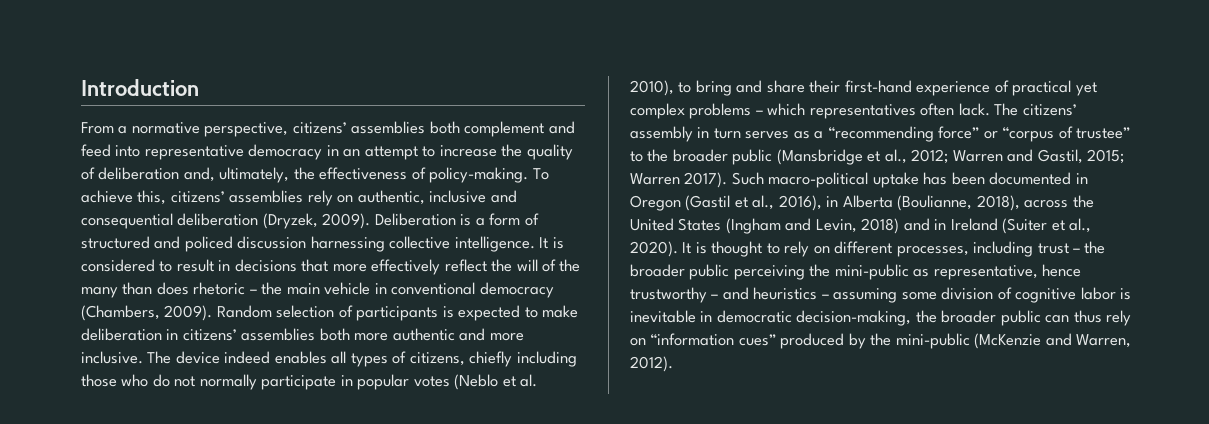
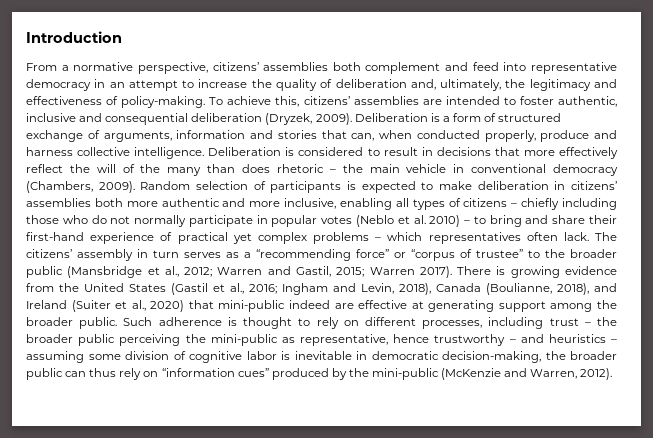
(315, 173) none -> [529,79,617,91] legitimacy and
[307,190,354,206] rely on -> [422,96,554,105] are intended to foster
[154,236,385,252] and policed discussion harnessing -> [26,130,617,142] [26,147,73,156] exchange of arguments, information and stories that can, when conducted properly, produce and harness
[539,237,549,249] It -> [208,147,282,156] Deliberation
[81,351,327,364] inclusive. The device indeed enables -> [284,198,392,210] inclusive, enabling
[409,352,465,366] citizens, -> [463,198,518,207] citizens –
[630,80,674,96] 2010), -> [429,215,471,227] 2010) –
[731,172,1088,188] [630,195,1094,211] [630,218,1092,234] [630,241,692,257] Such macro-political uptake has been documented in Oregon (Gastil et al., 2016), in Alberta (Boulianne, 2018), across the United States (Ingham and Levin, 2018) and in Ireland (Suiter et al., 2020). It -> [457,266,617,278] [26,283,617,295] [26,300,617,312] [26,317,222,329] There is growing evidence from the United States (Gastil et al., 2016; Ingham and Levin, 2018), Canada (Boulianne, 2018), and Ireland (Suiter et al., 2020) that mini-public indeed are effective at generating support among the broader public. Such adherence

